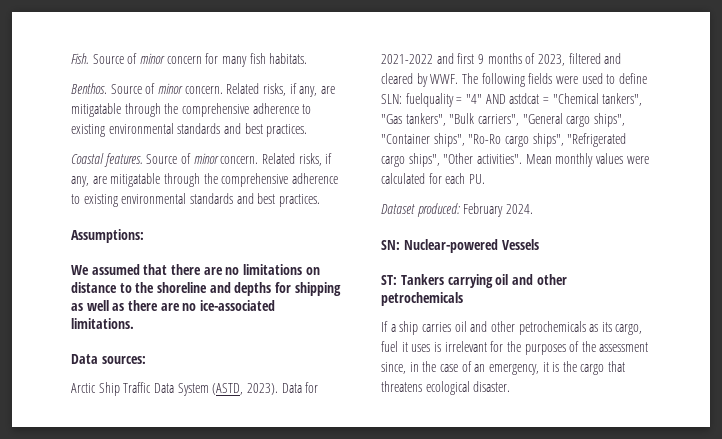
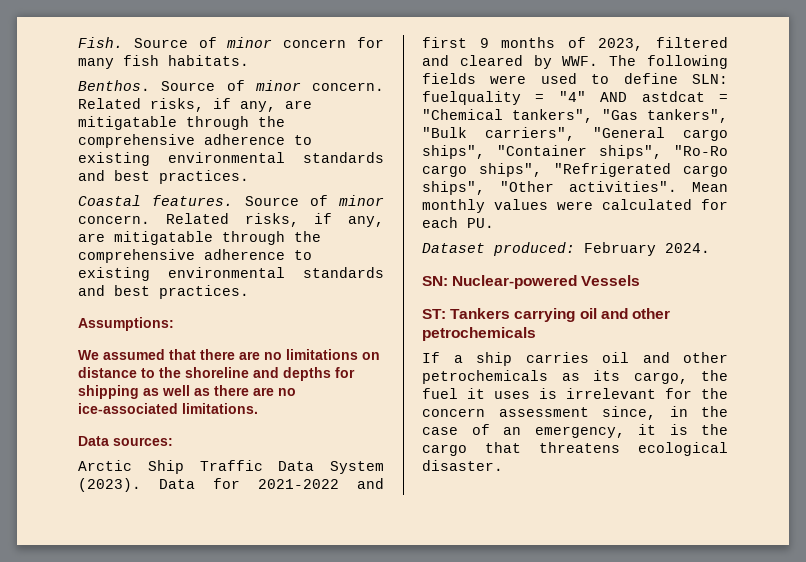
[212,383,278,395] (ASTD, 2023). -> [78,478,141,492] (2023).
(643, 329) none -> [701,370,728,381] the
[524,341,596,355] purposes of the -> [422,408,485,417] concern

